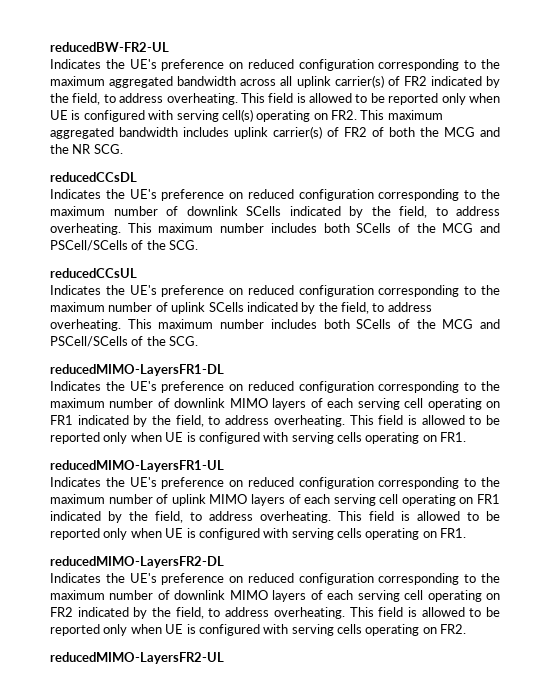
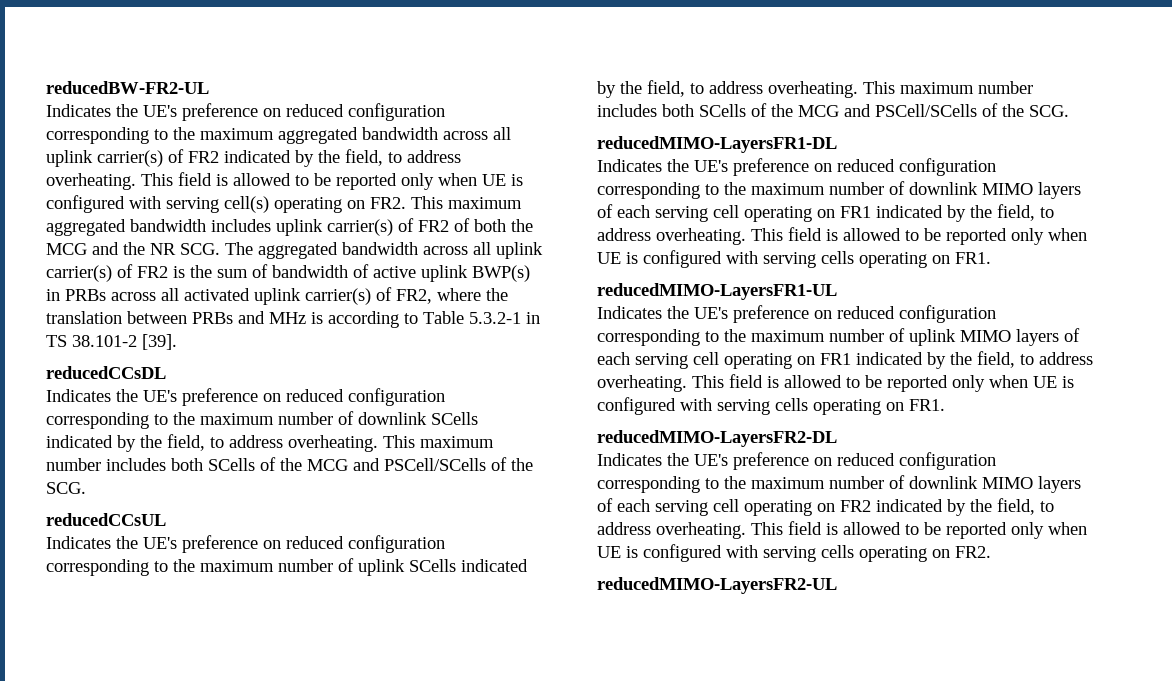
(123, 149) none -> [225,242,543,259] [46,264,530,282] [46,287,508,305] [46,311,540,328] [46,334,177,350] The aggregated bandwidth across all uplink carrier(s) of FR2 is the sum of bandwidth of active uplink BWP(s) in PRBs across all activated uplink carrier(s) of FR2, where the translation between PRBs and MHz is according to Table 5.3.2-1 in TS 38.101-2 [39].

